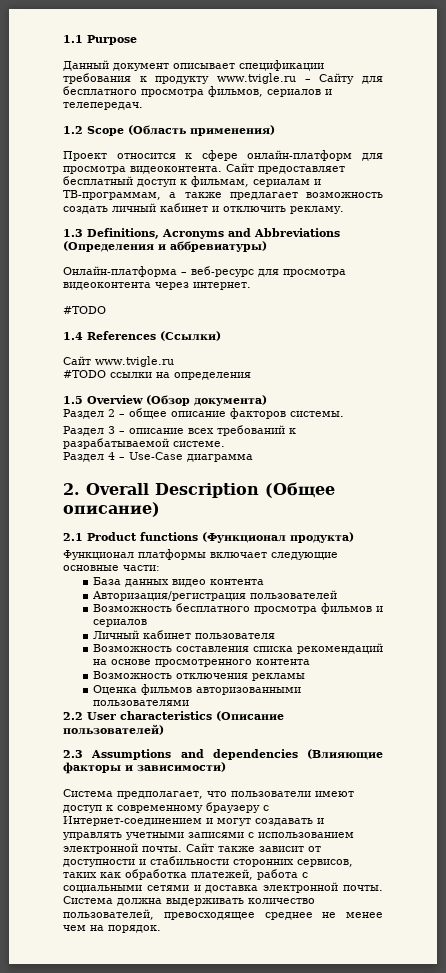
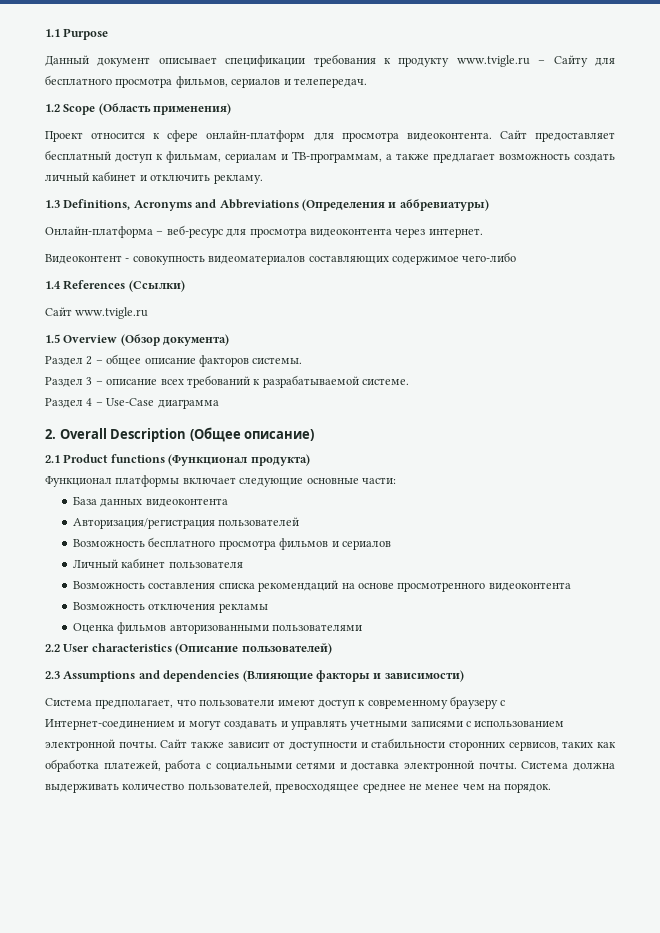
[63,306,106,314] #TODO -> [45,252,517,265] Видеоконтент - совокупность видеоматериалов составляющих содержимое чего-либо
[63,370,251,380] // #TODO ссылки на определения -> (149, 313) none
[171,579,264,587] видео контента -> [145,498,228,507] видеоконтента
[255,659,310,665] контента -> [488,582,571,591] видеоконтента

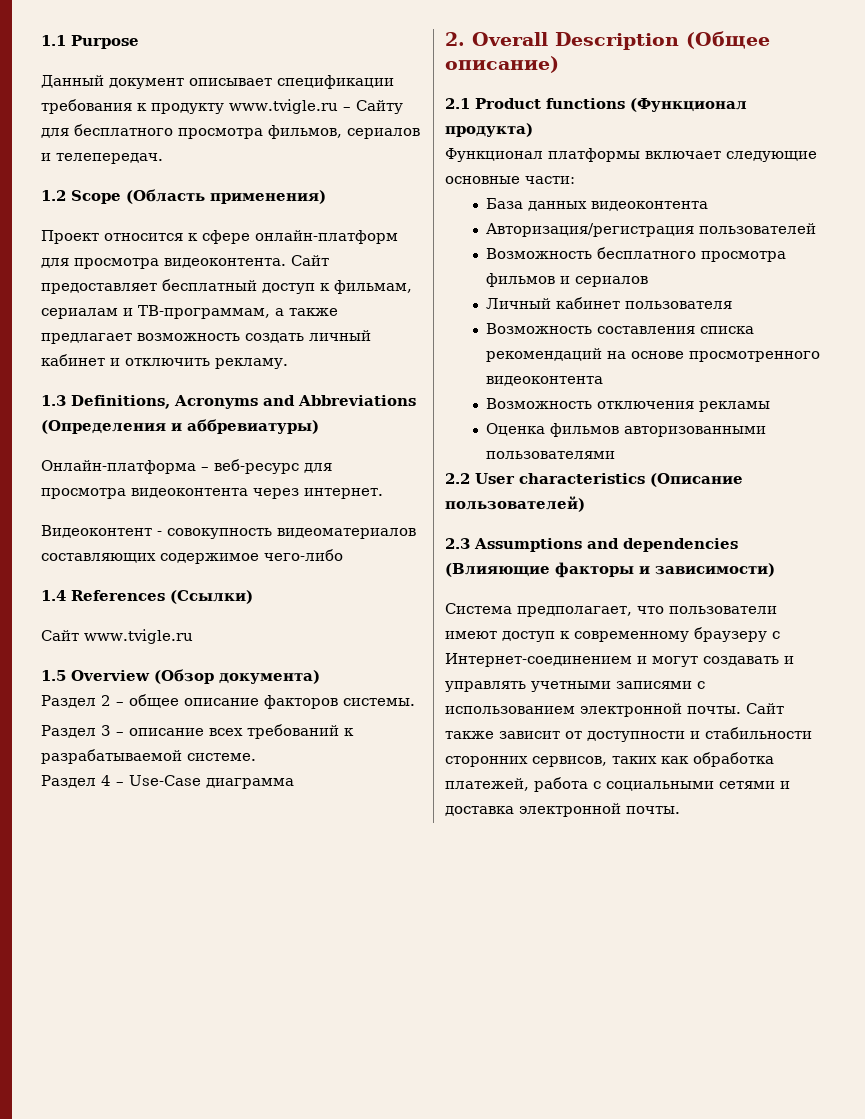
[521,761,615,771] [45,781,552,793] Система должна выдерживать количество пользователей, превосходящее среднее не менее чем на порядок. -> (680, 810) none

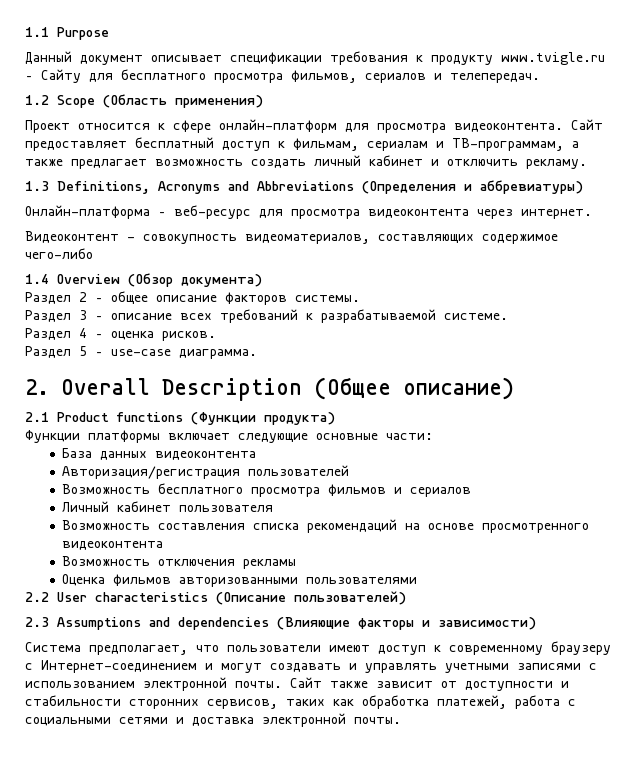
[277,528,416,539] видеоматериалов -> [245,234,370,244] видеоматериалов,
[71,590,253,604] [41,629,193,644] [41,670,66,681] References (Ссылки) // Сайт www.tvigle.ru // 1.5 -> (49, 279) none
[129,775,294,789] Use-Case диаграмма -> [111,331,216,341] [25,346,257,359] оценка рисков. // Раздел 5 – use-case диаграмма.
[630,98,747,112] (Функционал -> [191,412,256,425] (Функции
[445,148,543,162] Функционал -> [25,430,80,443] Функции

